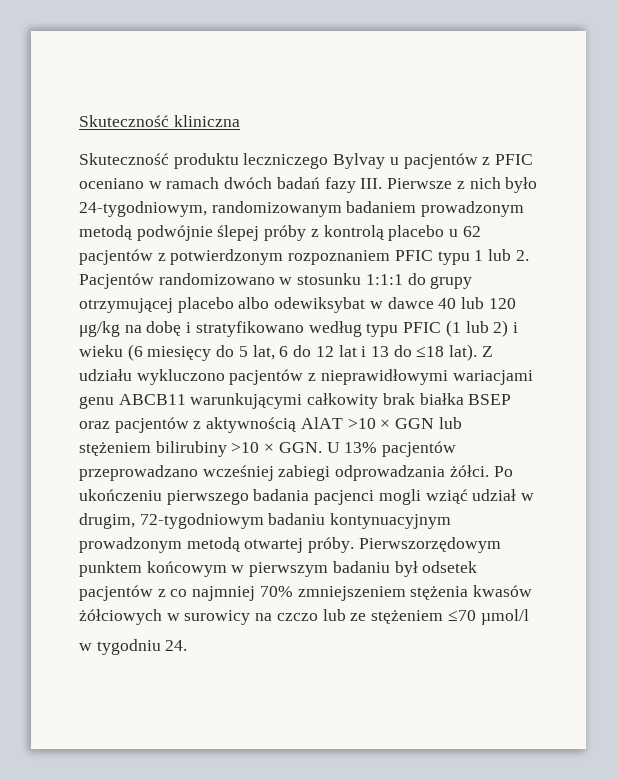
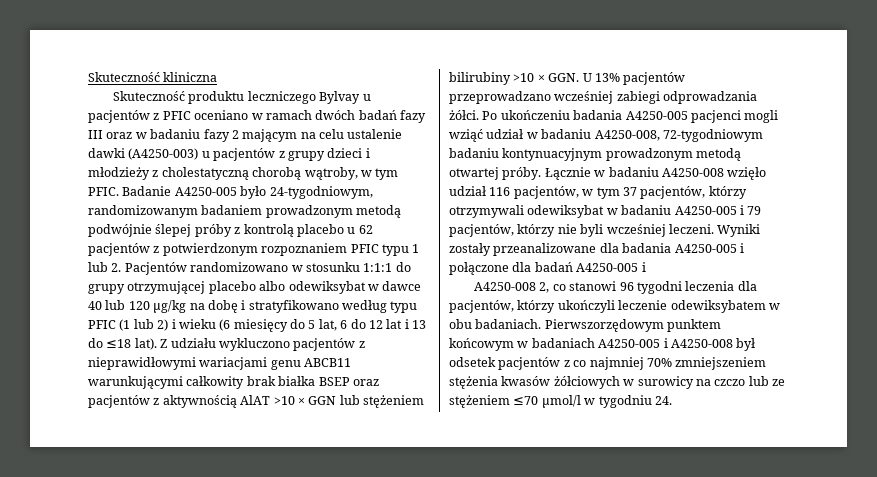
[360,177,501,189] III. Pierwsze z nich -> [88,129,403,142] [88,148,370,161] [88,167,399,180] [88,186,237,196] III oraz w badaniu fazy 2 mającym na celu ustalenie dawki (A4250-003) u pacjentów z grupy dzieci i młodzieży z cholestatyczną chorobą wątroby, w tym PFIC. Badanie A4250-005
[166,489,310,505] pierwszego badania -> [573,110,688,120] badania A4250-005
[79,513,135,529] drugim, -> [541,129,660,141] badaniu A4250-008,
[358,537,501,553] [79,561,390,577] Pierwszorzędowym punktem końcowym w pierwszym badaniu -> [544,167,767,180] [449,186,747,199] [449,205,762,218] [449,224,761,237] [449,243,744,256] [449,262,646,275] [474,281,757,294] [449,300,780,313] [449,319,722,332] [449,338,733,351] Łącznie w badaniu A4250-008 wzięło udział 116 pacjentów, w tym 37 pacjentów, którzy otrzymywali odewiksybat w badaniu A4250-005 i 79 pacjentów, którzy nie byli wcześniej leczeni. Wyniki zostały przeanalizowane dla badania A4250-005 i połączone dla badań A4250-005 i // A4250-008 2, co stanowi 96 tygodni leczenia dla pacjentów, którzy ukończyli leczenie odewiksybatem w obu badaniach. Pierwszorzędowym punktem końcowym w badaniach A4250-005 i A4250-008
(529, 617) // -> (581, 401) none

